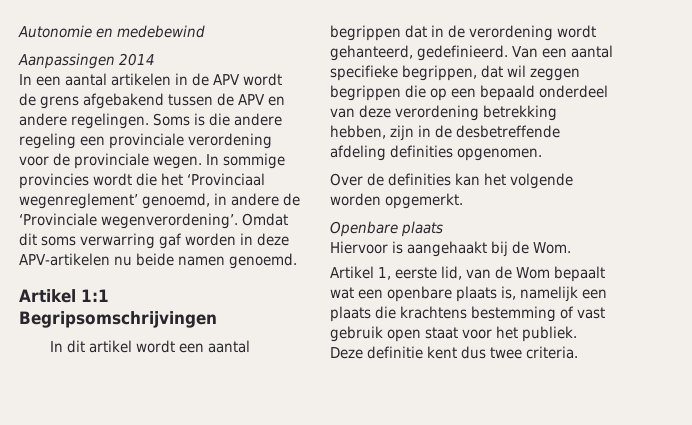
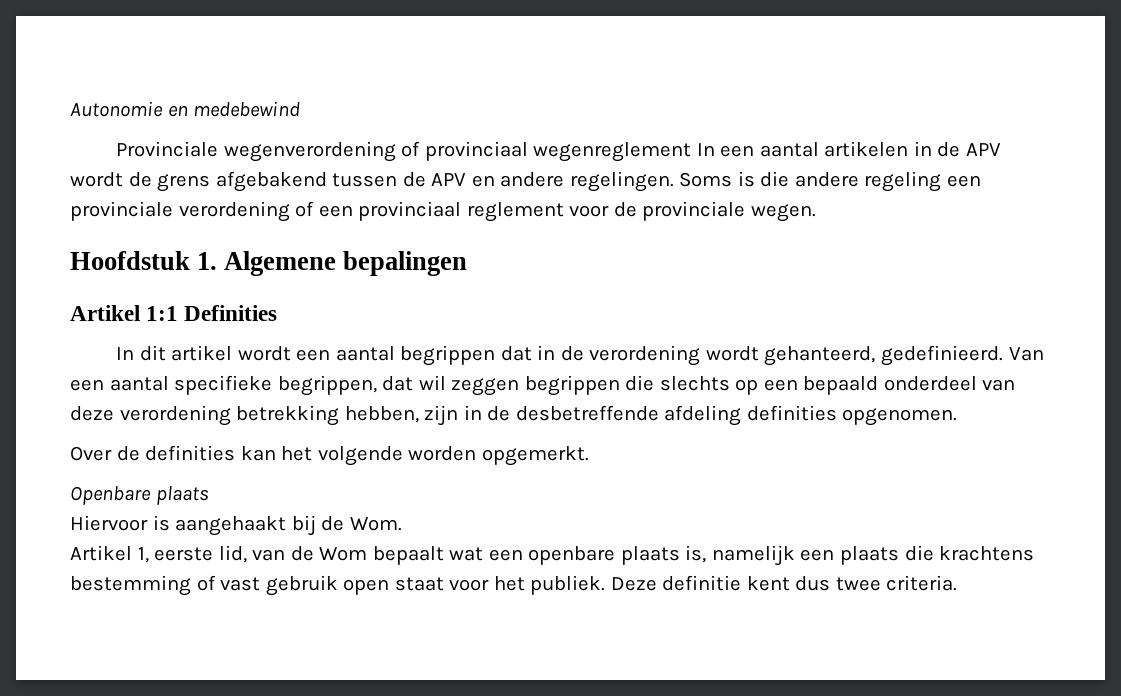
[18,53,156,69] Aanpassingen 2014 // -> [116,141,692,162] Provinciale wegenverordening of provinciaal wegenreglement
(273, 141) none -> [295,201,564,222] of een provinciaal reglement
[206,153,286,169] [19,173,266,189] [19,193,301,209] [19,213,289,229] [19,233,290,249] [19,253,298,269] In sommige provincies wordt die het ‘Provinciaal wegenreglement’ genoemd, in andere de ‘Provinciale wegenverordening’. Omdat dit soms verwarring gaf worden in deze APV-artikelen nu beide namen genoemd. -> [70,251,468,276] // Hoofdstuk 1. Algemene bepalingen
[19,311,217,328] Begripsomschrijvingen -> [184,305,278,321] Definities
(427, 91) none -> [659,376,730,391] slechts

